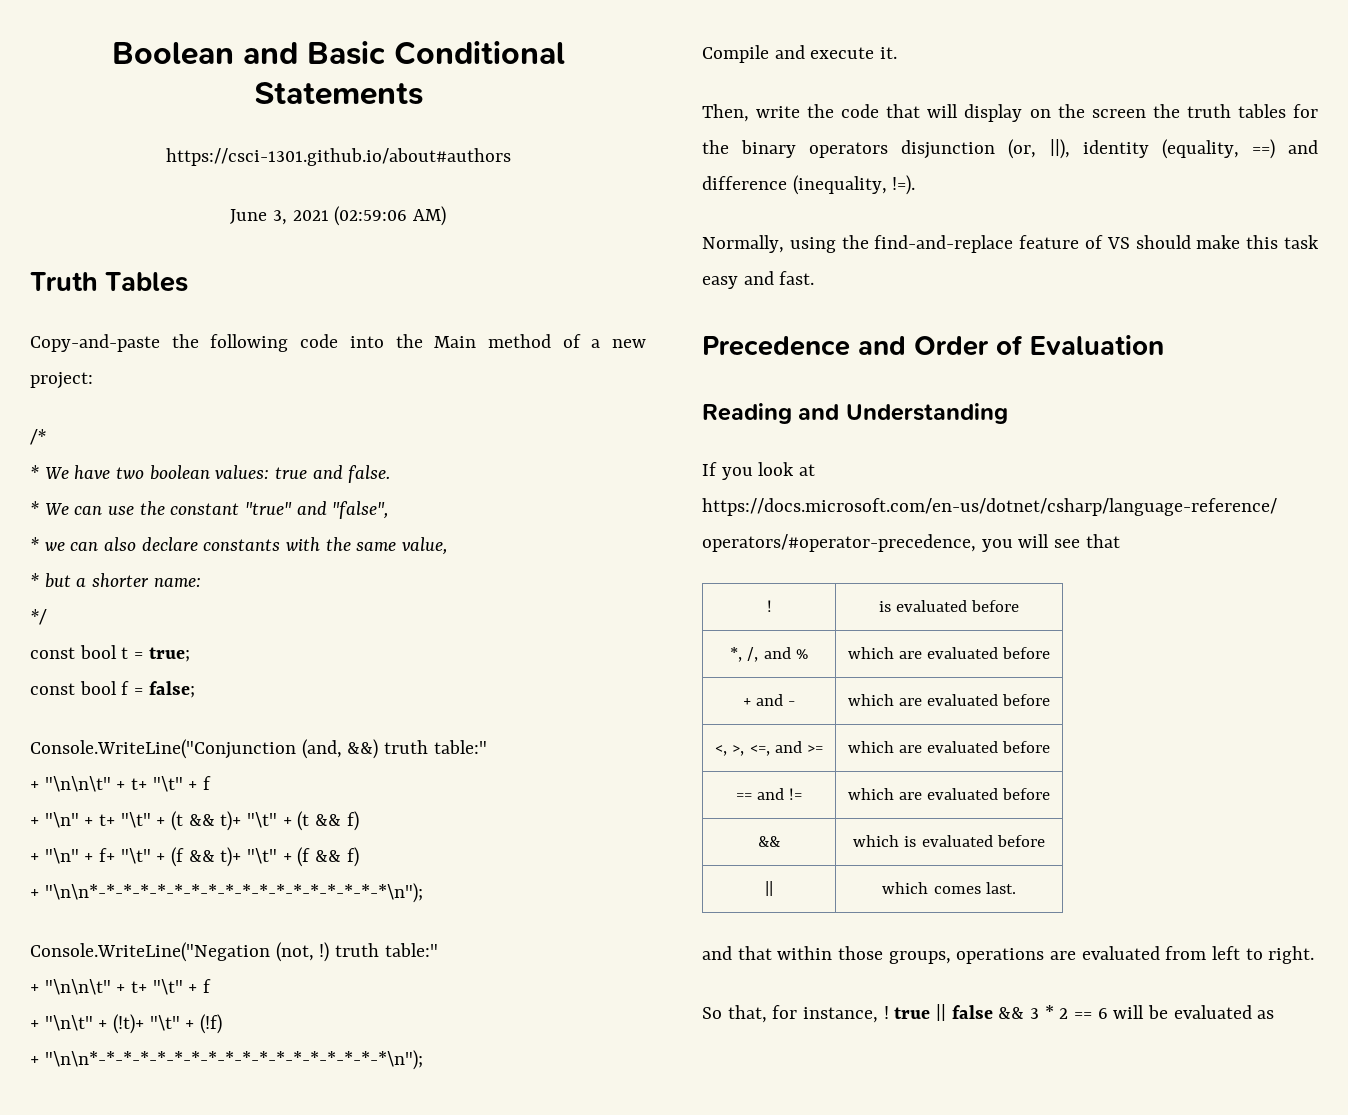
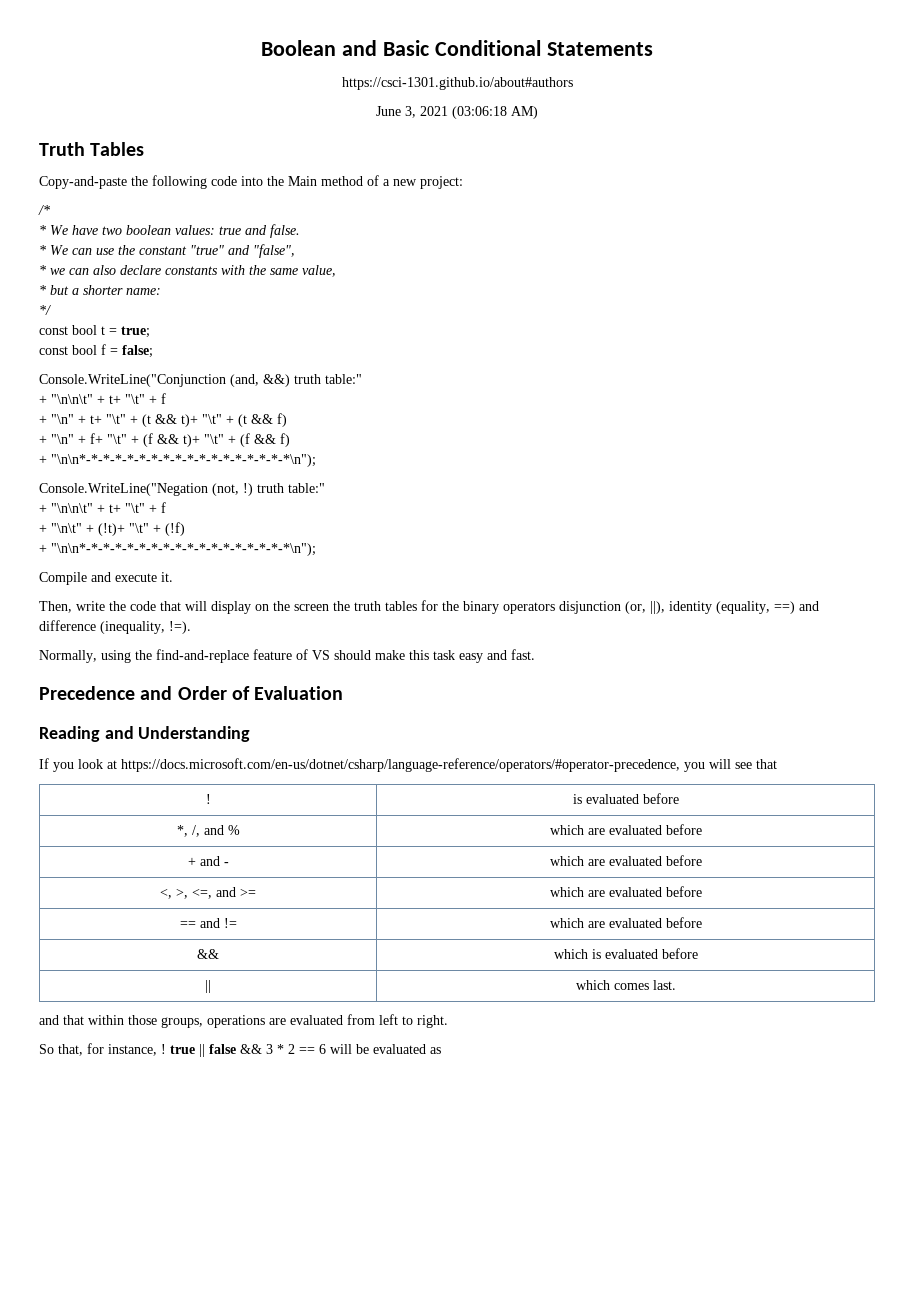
[334,206,408,226] (02:59:06 -> [452,106,507,119] (03:06:18

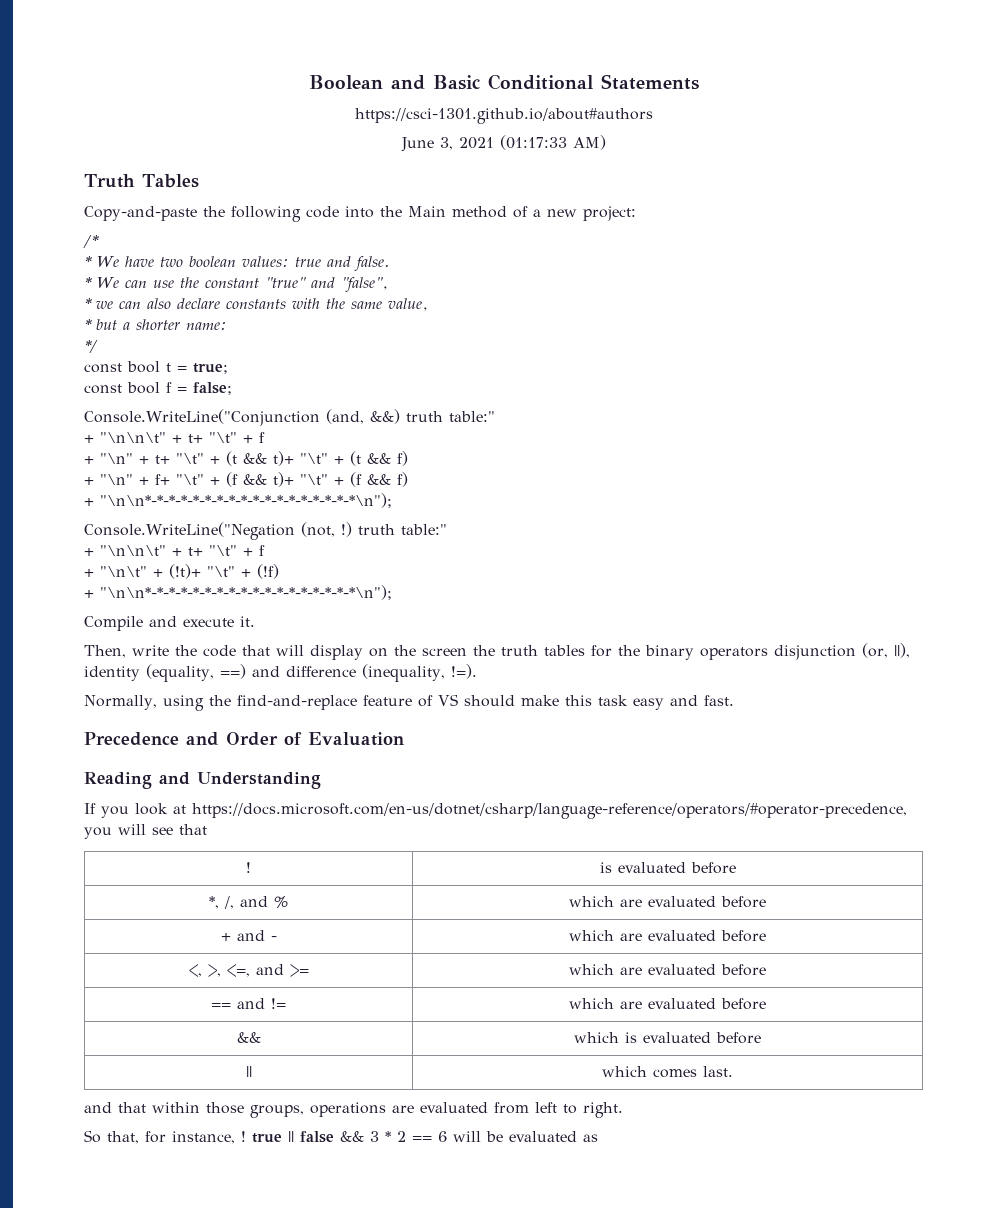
[452,106,507,119] (03:06:18 -> [500,135,567,150] (01:17:33

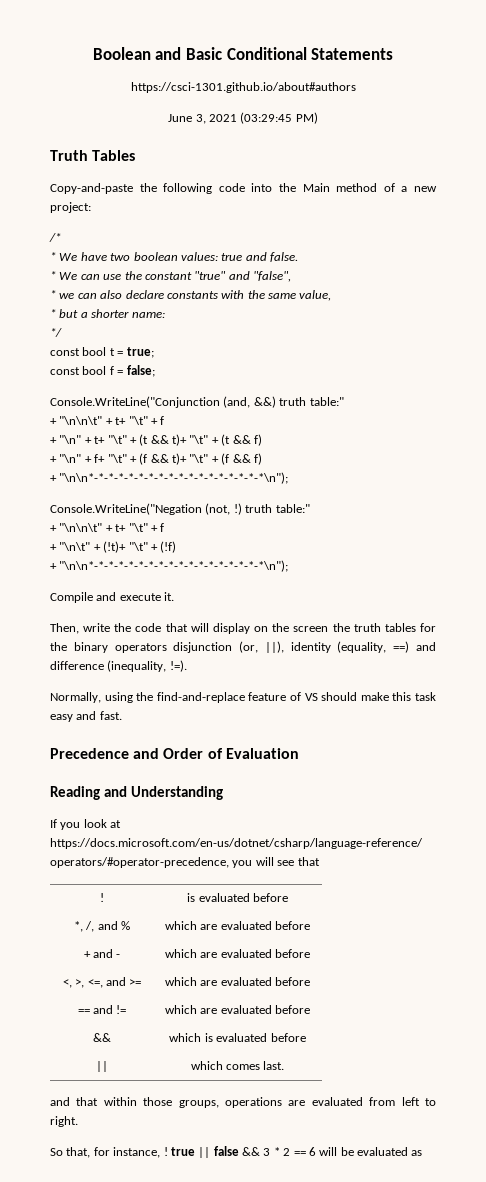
[500,135,606,150] (01:17:33 AM) -> [240,112,318,124] (03:29:45 PM)

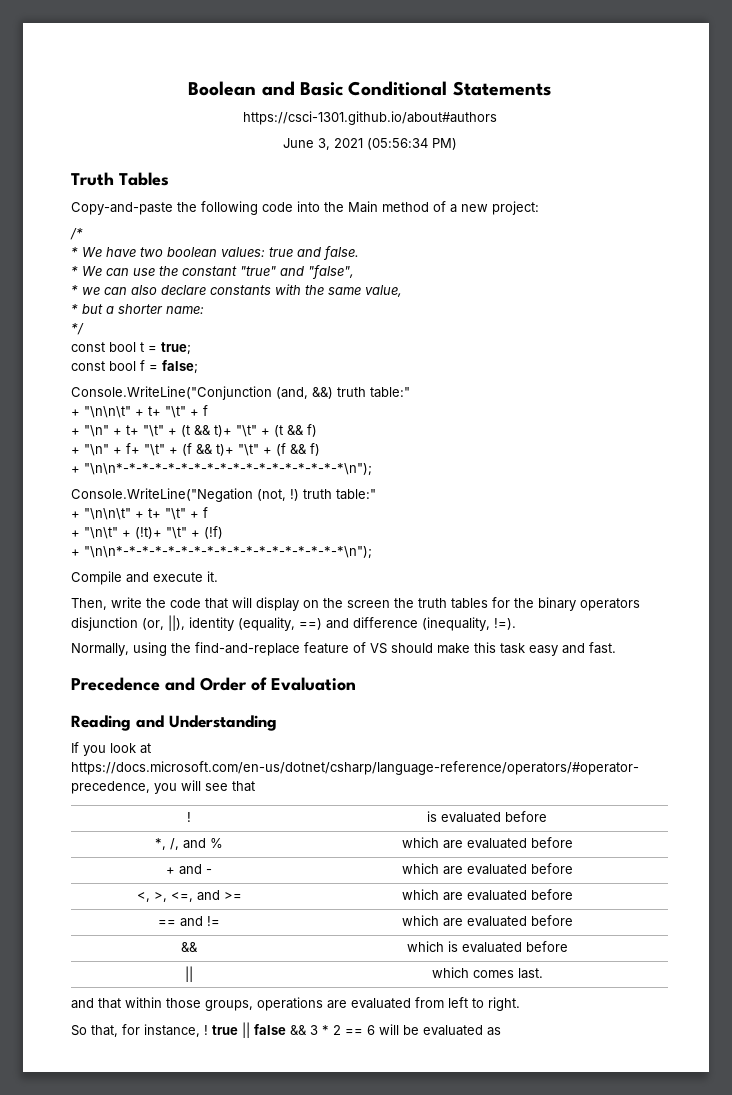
[240,112,293,124] (03:29:45 -> [366,138,428,150] (05:56:34

